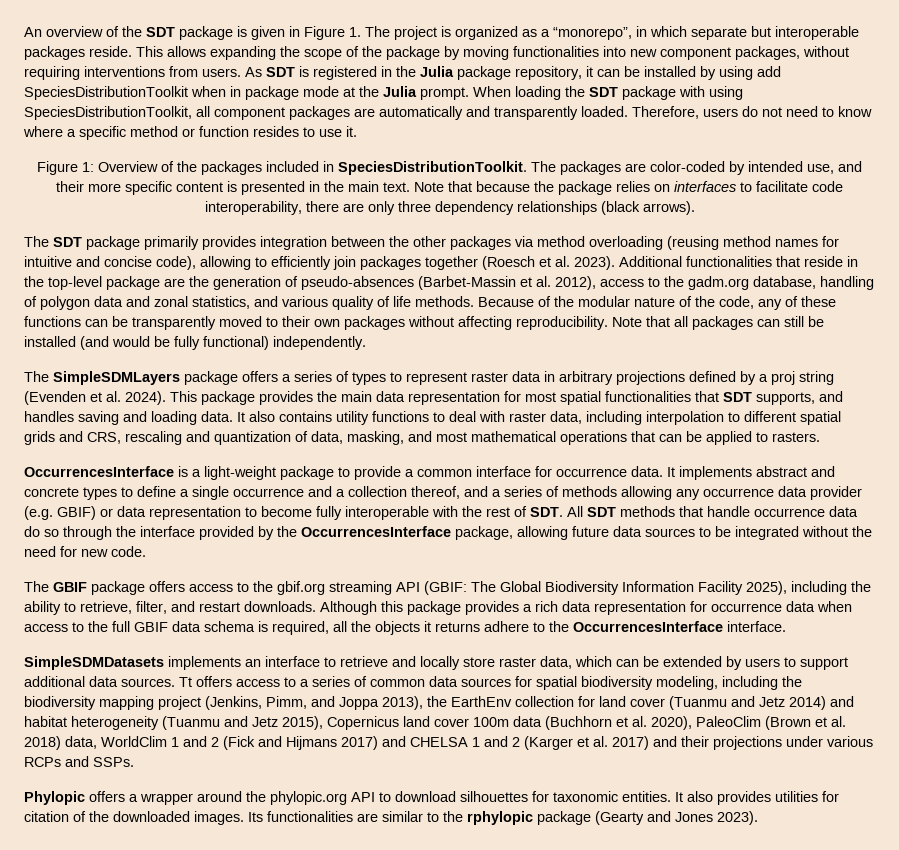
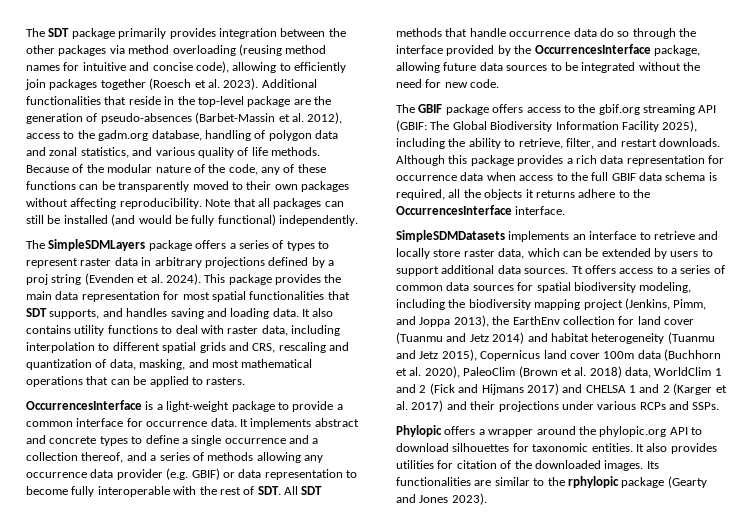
[24,26,859,40] [24,46,849,60] [24,66,781,80] [24,86,743,100] [24,106,872,120] [23,126,357,140] [37,161,862,175] [56,181,843,195] [204,201,695,215] An overview of the SDT package is given in Figure 1. The project is organized as a “monorepo”, in which separate but interoperable packages reside. This allows expanding the scope of the package by moving functionalities into new component packages, without requiring interventions from users. As SDT is registered in the Julia package repository, it can be installed by using add SpeciesDistributionToolkit when in package mode at the Julia prompt. When loading the SDT package with using SpeciesDistributionToolkit, all component packages are automatically and transparently loaded. Therefore, users do not need to know where a specific method or function resides to use it. // Figure 1: Overview of the packages included in SpeciesDistributionToolkit. The packages are color-coded by intended use, and their more specific content is presented in the main text. Note that because the package relies on interfaces to facilitate code interoperability, there are only three dependency relationships (black arrows). // -> (26, 32) none

